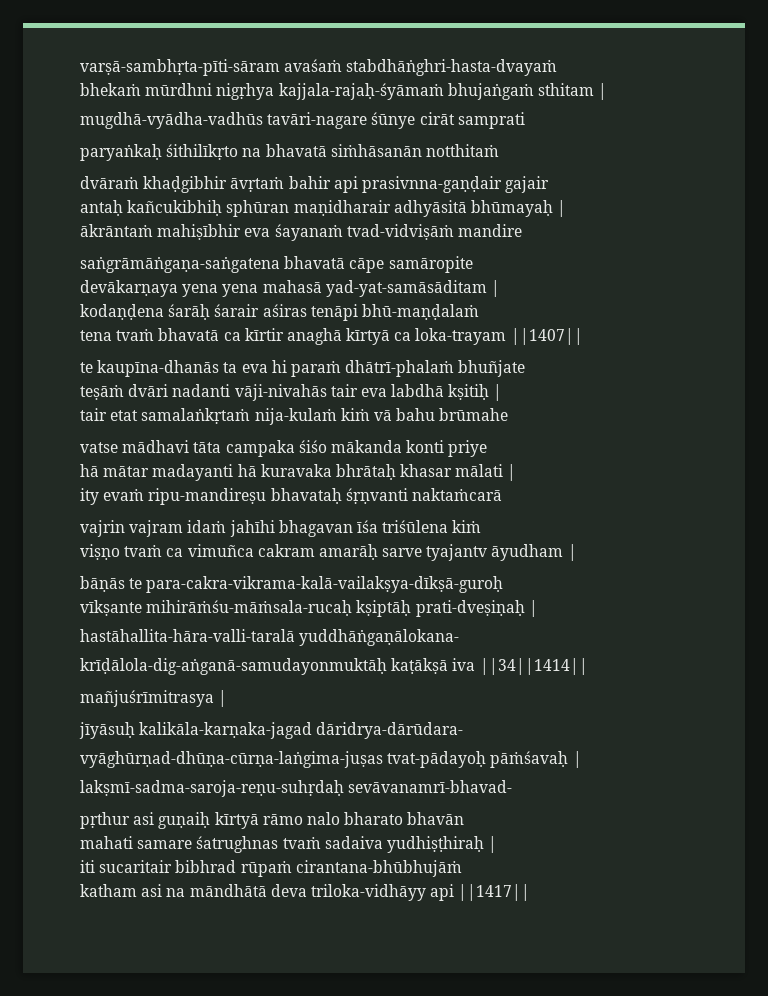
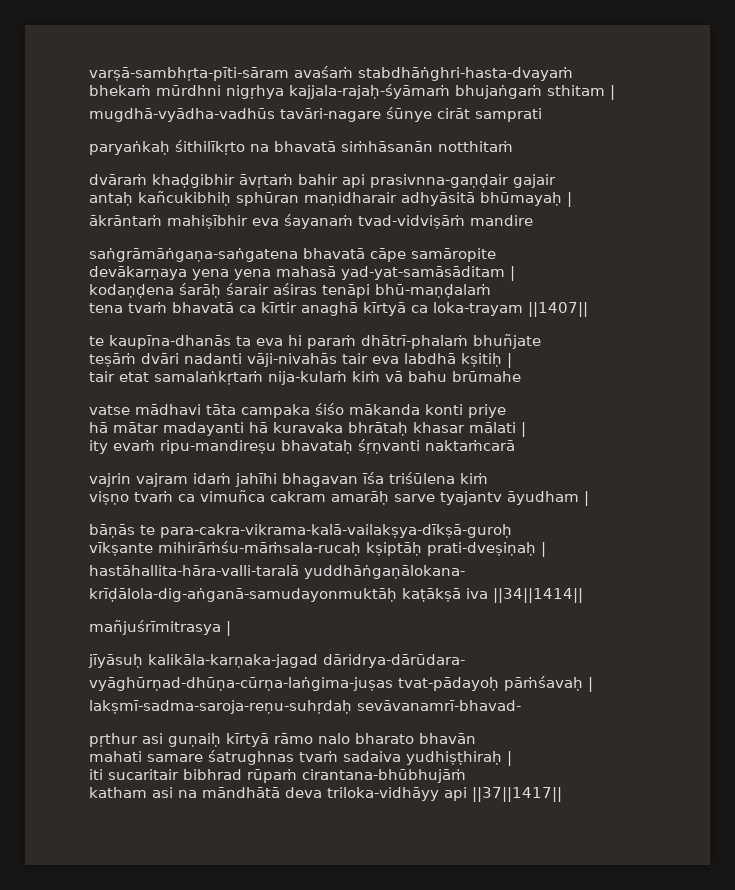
[458,884,531,901] ||1417|| -> [472,787,562,802] ||37||1417||

